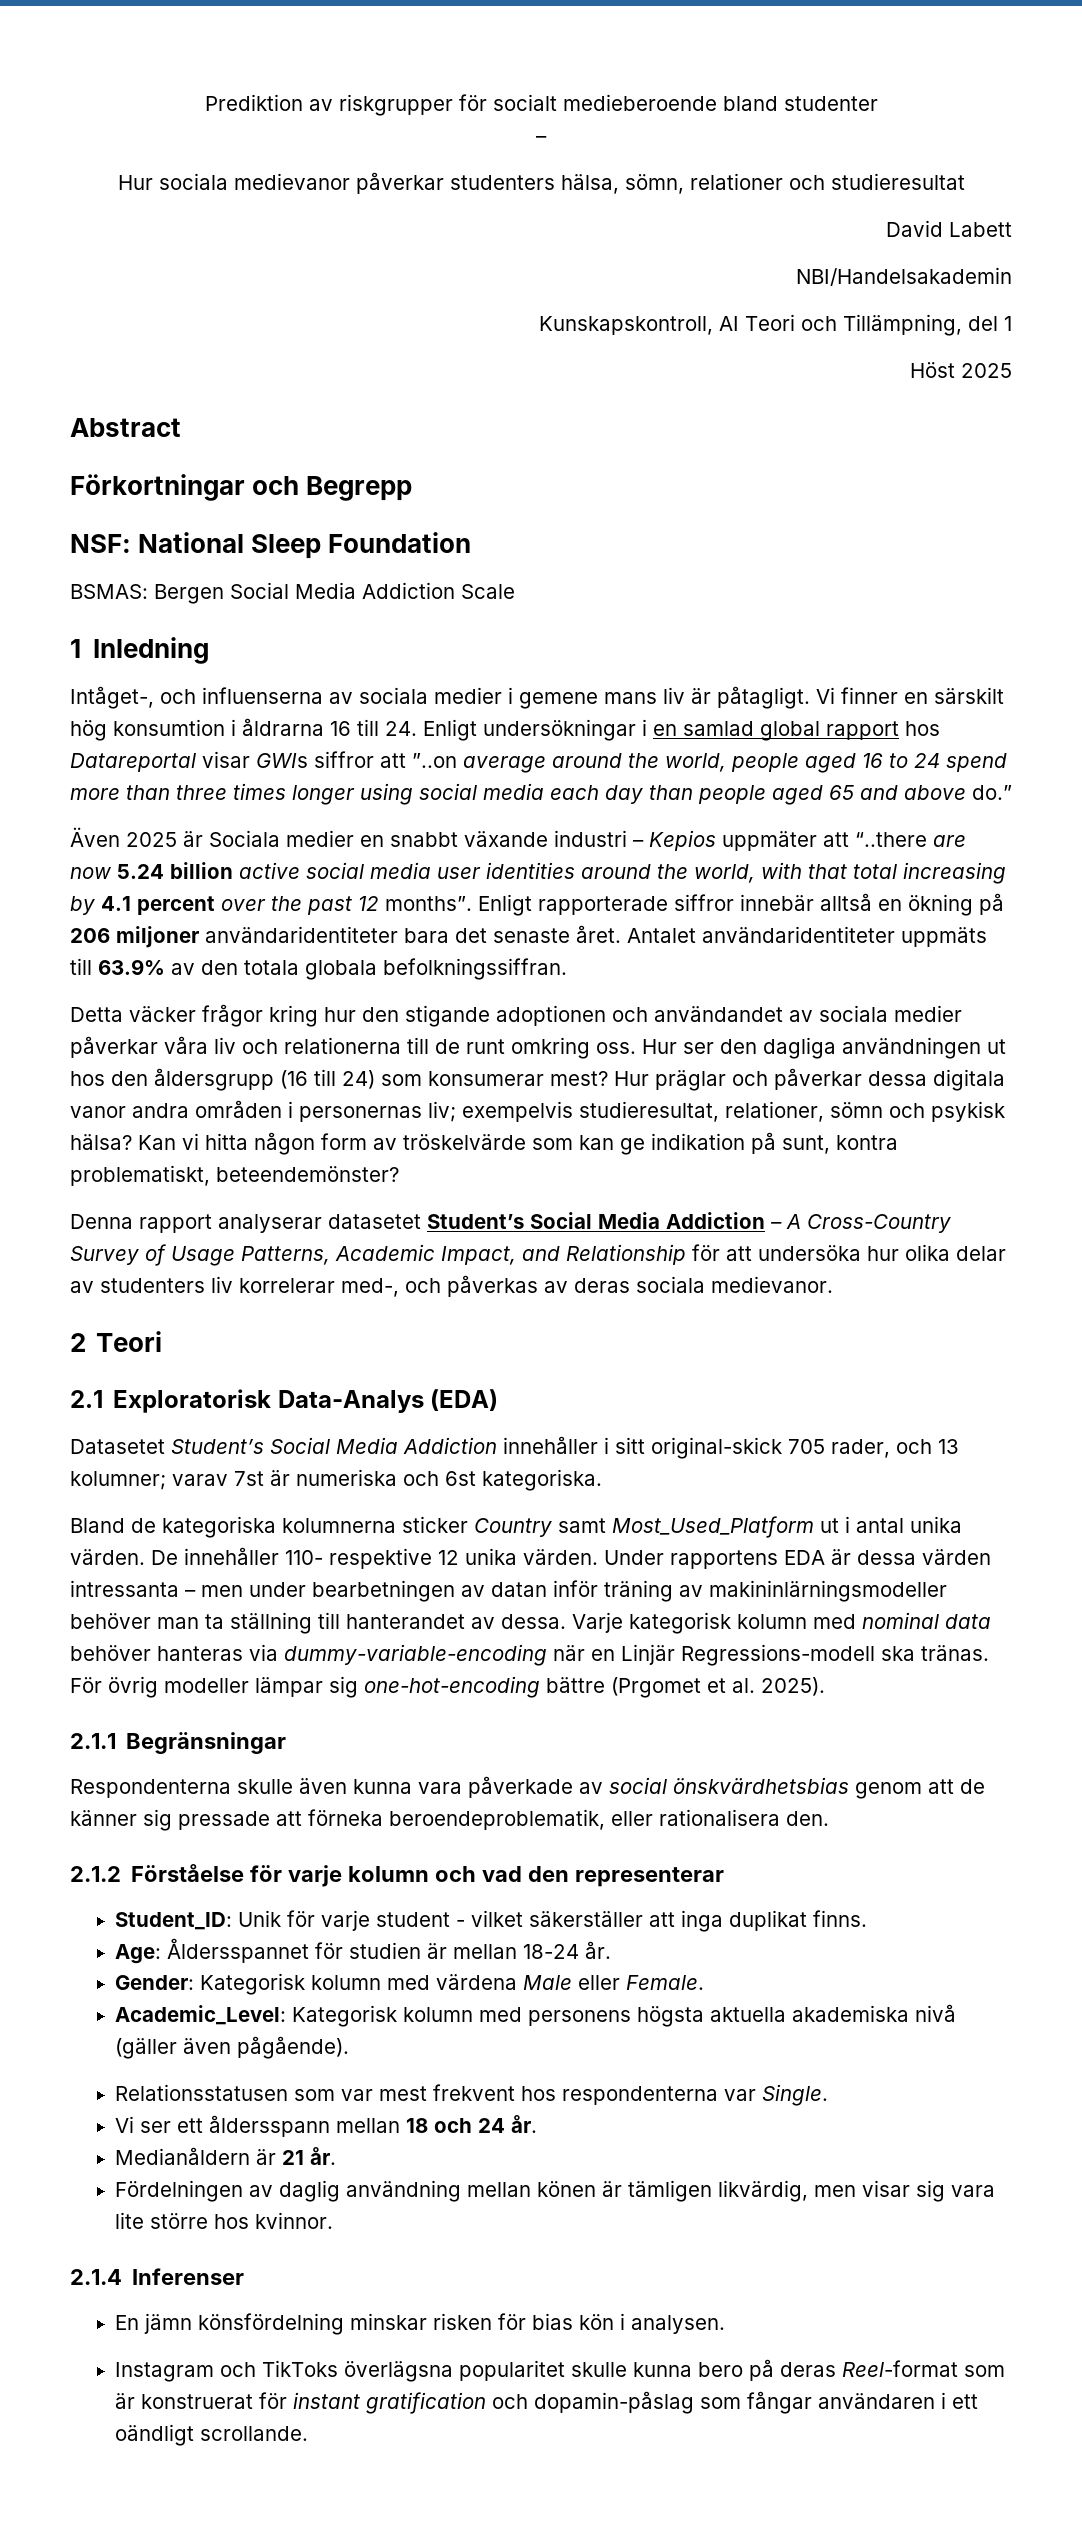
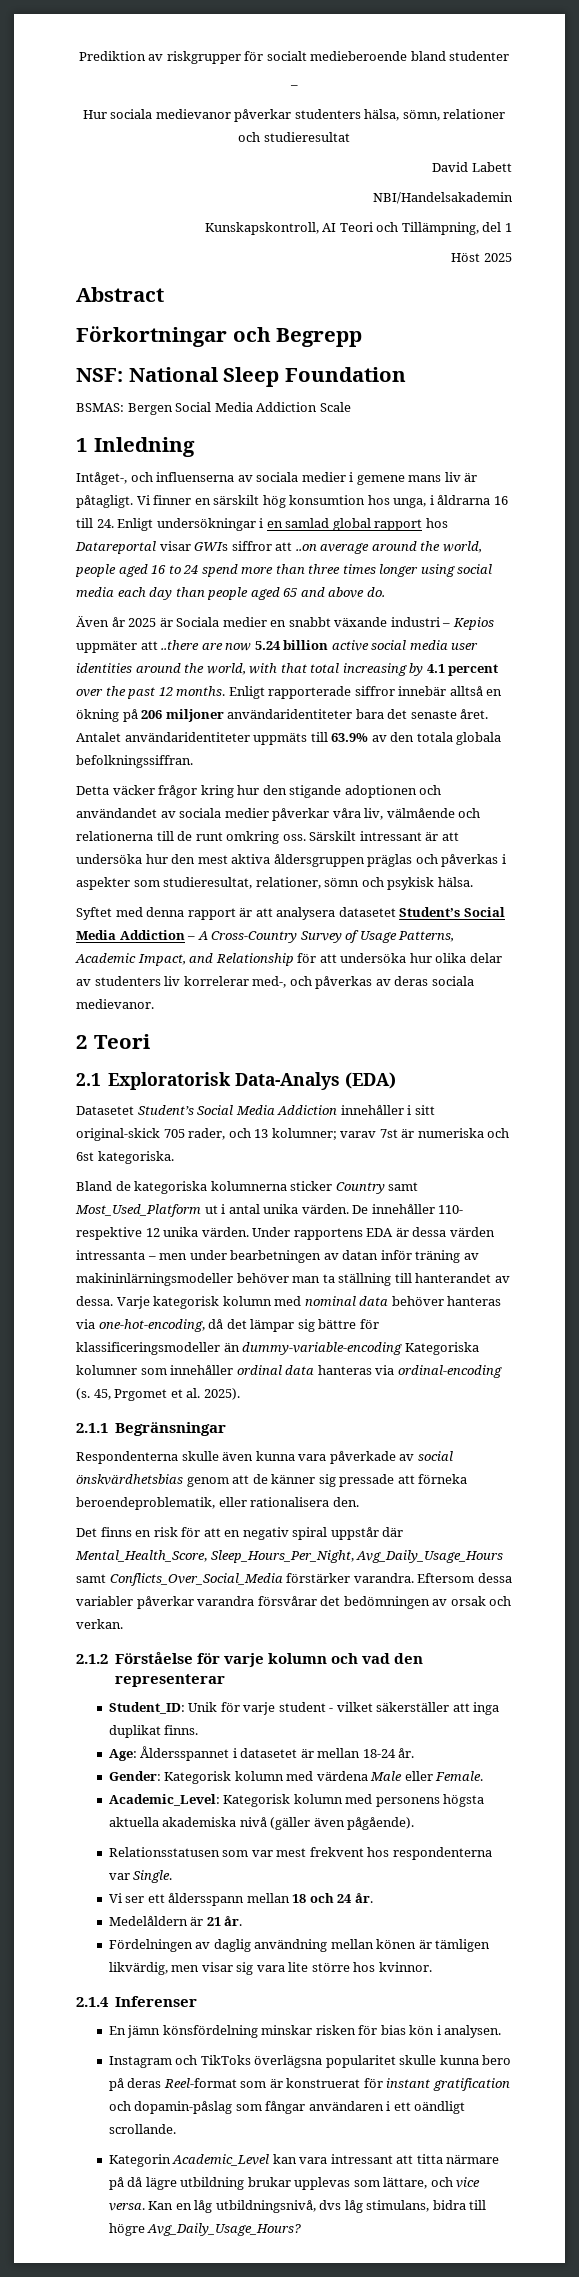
(225, 727) none -> [367,495,427,508] hos unga,
[412,753,457,768] ”..on -> [295,544,317,551] ..on
[972,785,1012,800] do.” -> [366,587,385,597] do.
(120, 837) none -> [111,617,125,627] år
[855,832,927,847] “..there -> [161,640,200,650] ..there
[385,896,472,911] months”. -> [176,686,226,696] months.
[214,1037,236,1054] liv -> [364,808,455,820] liv, välmående
[642,1037,1006,1059] [70,1068,1005,1091] [70,1100,573,1122] Hur ser den dagliga användningen ut hos den åldersgrupp (16 till 24) som konsumerar mest? Hur präglar och påverkar dessa digitala vanor andra områden i personernas liv; exempelvis -> [309,831,459,841] [76,854,506,867] [76,877,160,890] Särskilt intressant är att undersöka hur den mest aktiva åldersgruppen präglas och påverkas i aspekter som
[70,1132,898,1155] [70,1165,399,1186] [70,1214,322,1233] hälsa? Kan vi hitta någon form av tröskelvärde som kan ge indikation på sunt, kontra problematiskt, beteendemönster? // Denna rapport analyserar -> [437,877,473,887] [76,907,336,920] hälsa. // Syftet med denna rapport är att analysera
[284,1644,989,1666] [70,1676,701,1698] dummy-variable-encoding när en Linjär Regressions-modell ska tränas. För övrig modeller lämpar sig one-hot-encoding bättre (Prgomet -> [98,1319,379,1332] [76,1342,479,1355] [76,1365,502,1378] [76,1388,168,1401] one-hot-encoding, då det lämpar sig bättre för klassificeringsmodeller än dummy-variable-encoding Kategoriska kolumner som innehåller ordinal data hanteras via ordinal-encoding (s. 45, Prgomet
(829, 1818) none -> [76,1527,404,1540] [75,1550,504,1563] [76,1573,512,1586] [76,1596,512,1609] [76,1619,123,1629] // Det finns en risk för att en negativ spiral uppstår där Mental_Health_Score, Sleep_Hours_Per_Night, Avg_Daily_Usage_Hours samt Conflicts_Over_Social_Media förstärker varandra. Eftersom dessa variabler påverkar varandra försvårar det bedömningen av orsak och verkan.
[315,1942,422,1959] för studien -> [232,1748,298,1758] i datasetet
[115,2147,251,2165] Medianåldern -> [108,1916,188,1926] Medelåldern
(309, 2433) none -> [108,2154,500,2167] [108,2177,481,2190] [108,2200,487,2213] [108,2223,302,2236] // Kategorin Academic_Level kan vara intressant att titta närmare på då lägre utbildning brukar upplevas som lättare, och vice versa. Kan en låg utbildningsnivå, dvs låg stimulans, bidra till högre Avg_Daily_Usage_Hours?

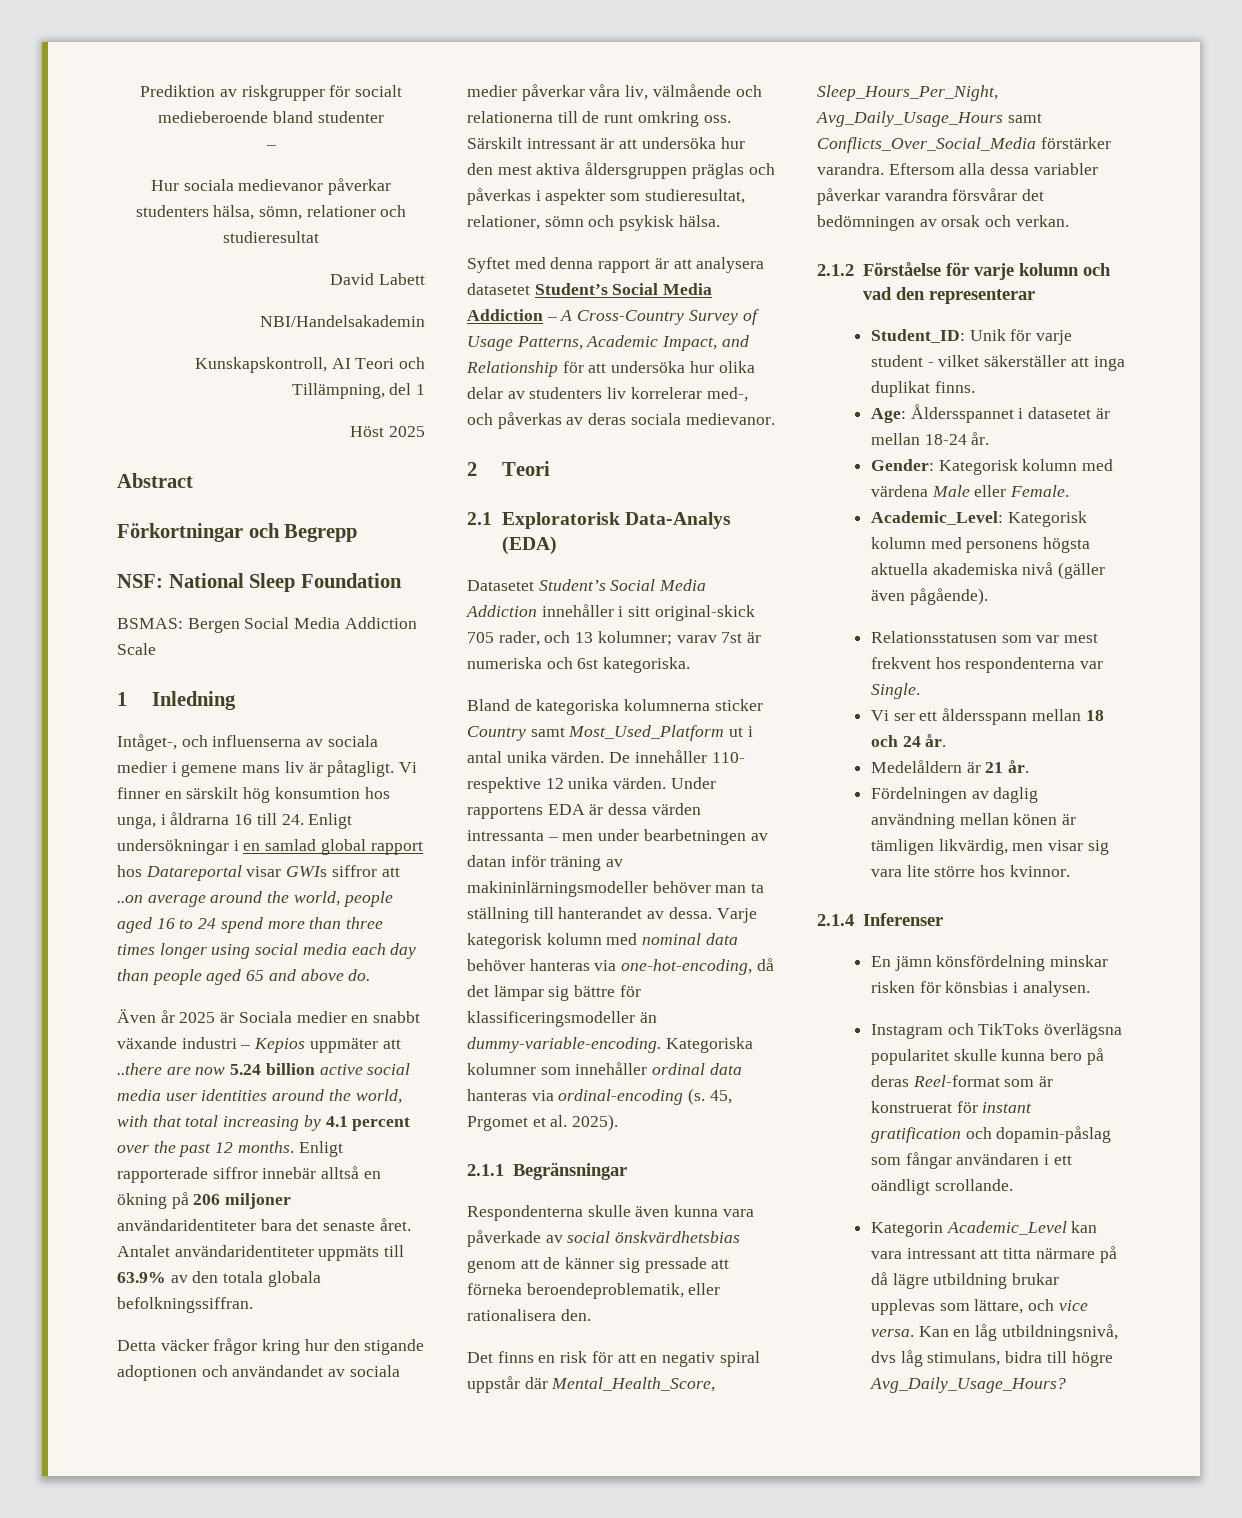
[242,1342,403,1355] dummy-variable-encoding -> [467,1037,661,1053] dummy-variable-encoding.
(475, 1578) none -> [959,163,986,175] alla
[380,2025,435,2035] bias kön -> [945,981,1009,993] könsbias

